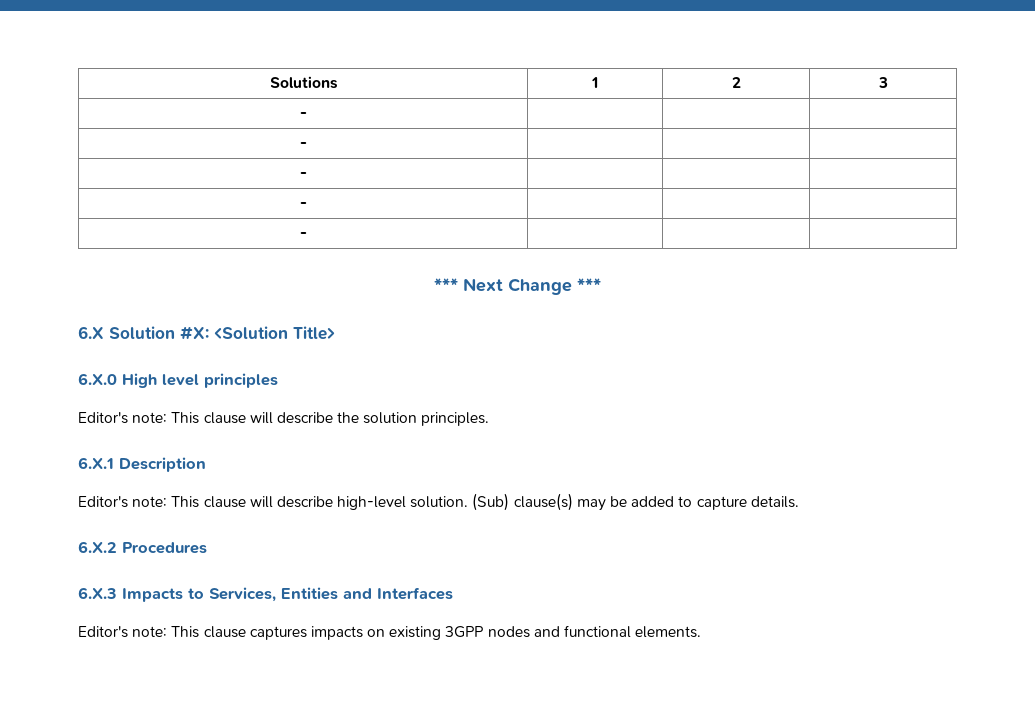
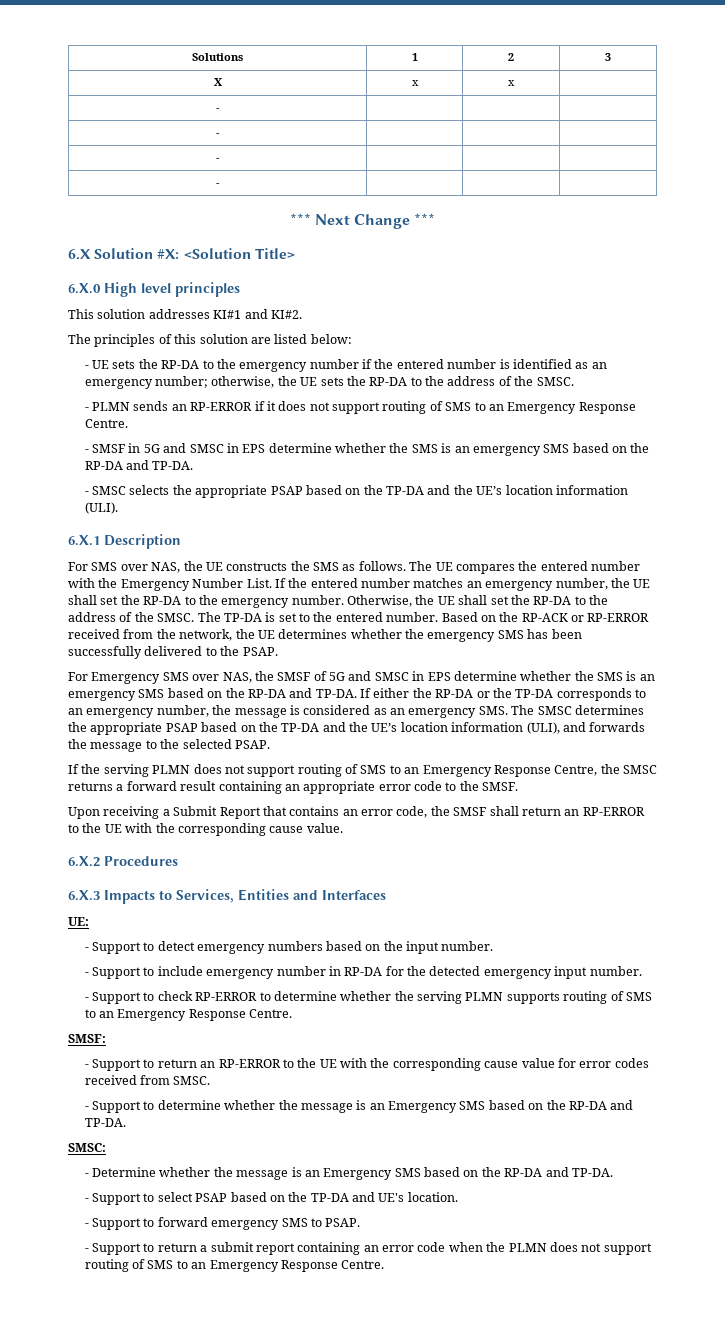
[299,112,307,118] - | | -> [213,78,222,86] [411,80,419,86] [508,80,515,86] X | x | x
[78,412,490,426] [78,457,206,472] [78,493,799,511] Editor's note: This clause will describe the solution principles. // 6.X.1 Description // Editor's note: This clause will describe high-level solution. (Sub) clause(s) may be added to capture details. -> [68,309,302,319] [68,334,352,347] [84,359,607,372] [84,376,574,389] [84,401,636,414] [84,419,128,428] [84,443,650,456] [84,460,194,470] [84,485,628,498] [84,502,118,514] [68,534,181,549] [68,561,640,574] [68,578,651,591] [68,595,608,608] [68,612,650,622] [68,629,582,642] [68,646,278,659] [68,671,655,684] [68,688,646,701] [68,705,644,718] [68,722,646,735] [68,739,270,752] [68,764,657,777] [68,781,519,794] [68,806,645,819] [68,823,343,836] This solution addresses KI#1 and KI#2. // The principles of this solution are listed below: // - UE sets the RP-DA to the emergency number if the entered number is identified as an emergency number; otherwise, the UE sets the RP-DA to the address of the SMSC. // - PLMN sends an RP-ERROR if it does not support routing of SMS to an Emergency Response Centre. // - SMSF in 5G and SMSC in EPS determine whether the SMS is an emergency SMS based on the RP-DA and TP-DA. // - SMSC selects the appropriate PSAP based on the TP-DA and the UE’s location information (ULI). // 6.X.1 Description // For SMS over NAS, the UE constructs the SMS as follows. The UE compares the entered number with the Emergency Number List. If the entered number matches an emergency number, the UE shall set the RP-DA to the emergency number. Otherwise, the UE shall set the RP-DA to the address of the SMSC. The TP-DA is set to the entered number. Based on the RP-ACK or RP-ERROR received from the network, the UE determines whether the emergency SMS has been successfully delivered to the PSAP. // For Emergency SMS over NAS, the SMSF of 5G and SMSC in EPS determine whether the SMS is an emergency SMS based on the RP-DA and TP-DA. If either the RP-DA or the TP-DA corresponds to an emergency number, the message is considered as an emergency SMS. The SMSC determines the appropriate PSAP based on the TP-DA and the UE’s location information (ULI), and forwards the message to the selected PSAP. // If the serving PLMN does not support routing of SMS to an Emergency Response Centre, the SMSC returns a forward result containing an appropriate error code to the SMSF. // Upon receiving a Submit Report that contains an error code, the SMSF shall return an RP-ERROR to the UE with the corresponding cause value.
[78,625,702,640] Editor's note: This clause captures impacts on existing 3GPP nodes and functional elements. -> [68,917,89,926] [84,941,494,954] [84,966,642,979] [84,991,652,1004] [84,1009,293,1021] [68,1034,106,1043] [84,1058,649,1071] [84,1075,211,1085] [84,1100,634,1113] [84,1118,126,1127] [68,1143,106,1152] [84,1167,613,1180] [84,1192,458,1205] [84,1217,361,1230] [84,1242,652,1255] [84,1259,385,1272] UE: // - Support to detect emergency numbers based on the input number. // - Support to include emergency number in RP-DA for the detected emergency input number. // - Support to check RP-ERROR to determine whether the serving PLMN supports routing of SMS to an Emergency Response Centre. // SMSF: // - Support to return an RP-ERROR to the UE with the corresponding cause value for error codes received from SMSC. // - Support to determine whether the message is an Emergency SMS based on the RP-DA and TP-DA. // SMSC: // - Determine whether the message is an Emergency SMS based on the RP-DA and TP-DA. // - Support to select PSAP based on the TP-DA and UE's location. // - Support to forward emergency SMS to PSAP. // - Support to return a submit report containing an error code when the PLMN does not support routing of SMS to an Emergency Response Centre.

